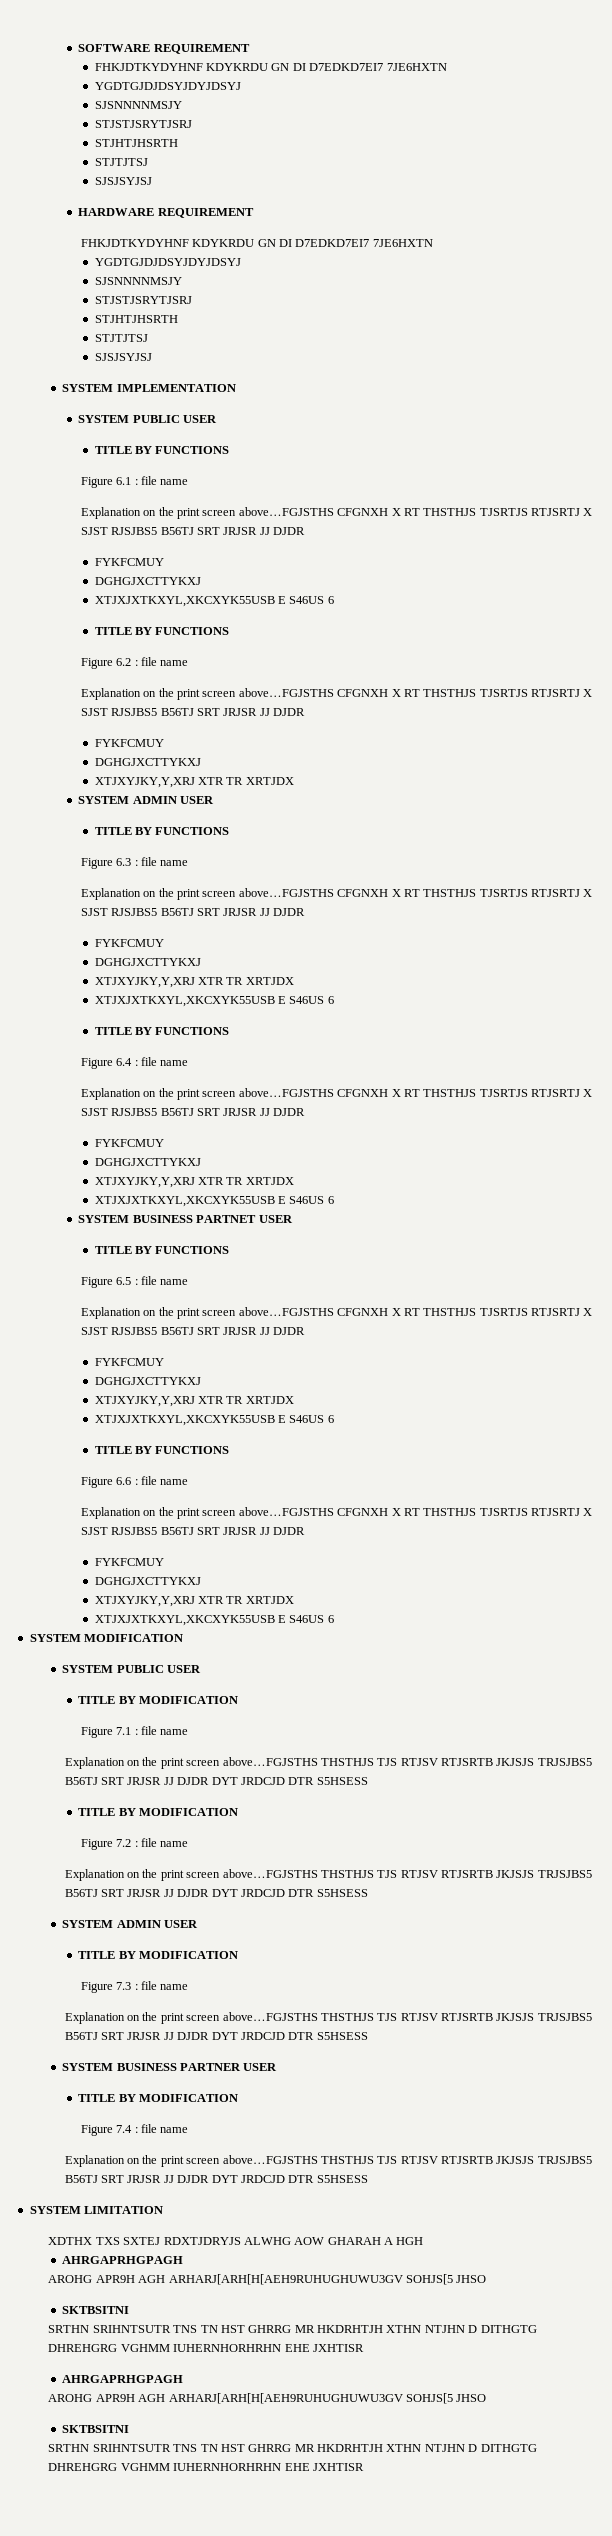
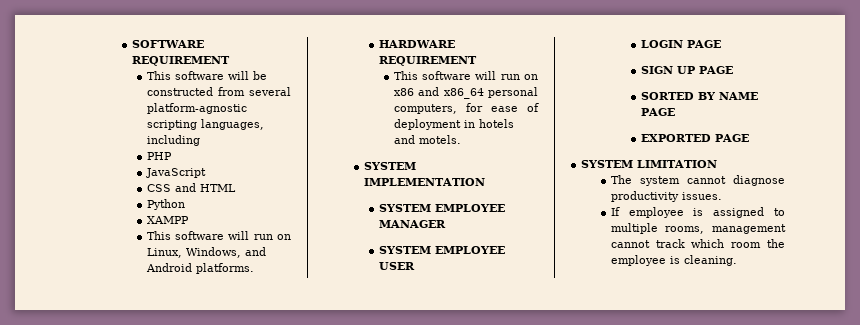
[94,63,447,71] [94,82,241,90] [94,101,182,109] [94,120,192,128] [94,139,178,147] [94,158,148,166] [94,177,152,185] [78,208,254,218] [80,239,433,247] [94,258,241,266] [94,277,182,285] [94,296,192,304] [94,315,178,323] [94,334,148,342] [94,353,152,361] [62,384,236,392] [78,415,218,423] [94,446,230,454] [80,476,189,488] [80,507,593,519] [80,527,306,535] [94,558,164,566] [94,577,201,585] [94,596,334,607] [94,627,230,635] [80,657,189,669] [80,688,593,700] [80,708,306,716] [94,739,164,747] [94,758,201,766] [94,777,294,788] [78,796,215,804] [94,827,230,835] [80,857,189,869] [80,888,593,900] [80,908,306,916] [94,939,164,947] [94,958,201,966] [94,977,294,988] [94,996,334,1007] [94,1027,230,1035] [80,1057,189,1069] [80,1088,593,1100] [80,1108,306,1116] [94,1139,164,1147] [94,1158,201,1166] [94,1177,294,1188] [94,1196,334,1207] [78,1215,293,1223] [94,1246,230,1254] [80,1276,189,1288] [80,1307,593,1319] [80,1327,306,1335] [94,1358,164,1366] [94,1377,201,1385] [94,1396,294,1407] [94,1415,334,1426] [94,1446,230,1454] [80,1476,189,1488] [80,1507,593,1519] [80,1527,306,1535] [94,1558,164,1566] [94,1577,201,1585] [94,1596,294,1607] [94,1615,334,1626] [29,1634,184,1642] [62,1665,201,1673] [78,1696,239,1704] [80,1726,189,1738] [64,1757,592,1769] [64,1777,368,1785] [78,1808,239,1816] [80,1838,189,1850] [64,1869,592,1881] [64,1889,368,1897] [62,1920,198,1928] [78,1951,239,1959] [80,1981,189,1993] [64,2012,592,2024] [64,2032,368,2040] [62,2063,278,2071] [78,2094,239,2102] [80,2124,189,2136] [64,2155,592,2167] [64,2175,368,2183] [29,2206,164,2214] [48,2237,424,2245] [62,2256,184,2264] [48,2274,487,2285] [62,2306,130,2314] [48,2325,537,2333] [48,2344,364,2352] [62,2375,184,2383] [48,2393,487,2404] [62,2425,130,2433] [48,2444,537,2452] [48,2463,364,2471] FHKJDTKYDYHNF KDYKRDU GN DI D7EDKD7EI7 7JE6HXTN // YGDTGJDJDSYJDYJDSYJ // SJSNNNNMSJY // STJSTJSRYTJSRJ // STJHTJHSRTH // STJTJTSJ // SJSJSYJSJ // HARDWARE REQUIREMENT // FHKJDTKYDYHNF KDYKRDU GN DI D7EDKD7EI7 7JE6HXTN // YGDTGJDJDSYJDYJDSYJ // SJSNNNNMSJY // STJSTJSRYTJSRJ // STJHTJHSRTH // STJTJTSJ // SJSJSYJSJ // SYSTEM IMPLEMENTATION // SYSTEM PUBLIC USER // TITLE BY FUNCTIONS // Figure 6.1 : file name // Explanation on the print screen above…FGJSTHS CFGNXH X RT THSTHJS TJSRTJS RTJSRTJ X SJST RJSJBS5 B56TJ SRT JRJSR JJ DJDR // FYKFCMUY // DGHGJXCTTYKXJ // XTJXJXTKXYL,XKCXYK55USB E S46US 6 // TITLE BY FUNCTIONS // Figure 6.2 : file name // Explanation on the print screen above…FGJSTHS CFGNXH X RT THSTHJS TJSRTJS RTJSRTJ X SJST RJSJBS5 B56TJ SRT JRJSR JJ DJDR // FYKFCMUY // DGHGJXCTTYKXJ // XTJXYJKY,Y,XRJ XTR TR XRTJDX // SYSTEM ADMIN USER // TITLE BY FUNCTIONS // Figure 6.3 : file name // Explanation on the print screen above…FGJSTHS CFGNXH X RT THSTHJS TJSRTJS RTJSRTJ X SJST RJSJBS5 B56TJ SRT JRJSR JJ DJDR // FYKFCMUY // DGHGJXCTTYKXJ // XTJXYJKY,Y,XRJ XTR TR XRTJDX // XTJXJXTKXYL,XKCXYK55USB E S46US 6 // TITLE BY FUNCTIONS // Figure 6.4 : file name // Explanation on the print screen above…FGJSTHS CFGNXH X RT THSTHJS TJSRTJS RTJSRTJ X SJST RJSJBS5 B56TJ SRT JRJSR JJ DJDR // FYKFCMUY // DGHGJXCTTYKXJ // XTJXYJKY,Y,XRJ XTR TR XRTJDX // XTJXJXTKXYL,XKCXYK55USB E S46US 6 // SYSTEM BUSINESS PARTNET USER // TITLE BY FUNCTIONS // Figure 6.5 : file name // Explanation on the print screen above…FGJSTHS CFGNXH X RT THSTHJS TJSRTJS RTJSRTJ X SJST RJSJBS5 B56TJ SRT JRJSR JJ DJDR // FYKFCMUY // DGHGJXCTTYKXJ // XTJXYJKY,Y,XRJ XTR TR XRTJDX // XTJXJXTKXYL,XKCXYK55USB E S46US 6 // TITLE BY FUNCTIONS // Figure 6.6 : file name // Explanation on the print screen above…FGJSTHS CFGNXH X RT THSTHJS TJSRTJS RTJSRTJ X SJST RJSJBS5 B56TJ SRT JRJSR JJ DJDR // FYKFCMUY // DGHGJXCTTYKXJ // XTJXYJKY,Y,XRJ XTR TR XRTJDX // XTJXJXTKXYL,XKCXYK55USB E S46US 6 // SYSTEM MODIFICATION // SYSTEM PUBLIC USER // TITLE BY MODIFICATION // Figure 7.1 : file name // Explanation on the print screen above…FGJSTHS THSTHJS TJS RTJSV RTJSRTB JKJSJS TRJSJBS5 B56TJ SRT JRJSR JJ DJDR DYT JRDCJD DTR S5HSESS // TITLE BY MODIFICATION // Figure 7.2 : file name // Explanation on the print screen above…FGJSTHS THSTHJS TJS RTJSV RTJSRTB JKJSJS TRJSJBS5 B56TJ SRT JRJSR JJ DJDR DYT JRDCJD DTR S5HSESS // SYSTEM ADMIN USER // TITLE BY MODIFICATION // Figure 7.3 : file name // Explanation on the print screen above…FGJSTHS THSTHJS TJS RTJSV RTJSRTB JKJSJS TRJSJBS5 B56TJ SRT JRJSR JJ DJDR DYT JRDCJD DTR S5HSESS // SYSTEM BUSINESS PARTNER USER // TITLE BY MODIFICATION // Figure 7.4 : file name // Explanation on the print screen above…FGJSTHS THSTHJS TJS RTJSV RTJSRTB JKJSJS TRJSJBS5 B56TJ SRT JRJSR JJ DJDR DYT JRDCJD DTR S5HSESS // SYSTEM LIMITATION // XDTHX TXS SXTEJ RDXTJDRYJS ALWHG AOW GHARAH A HGH // AHRGAPRHGPAGH // AROHG APR9H AGH ARHARJ[ARH[H[AEH9RUHUGHUWU3GV SOHJS[5 JHSO // SKTBSITNI // SRTHN SRIHNTSUTR TNS TN HST GHRRG MR HKDRHTJH XTHN NTJHN D DITHGTG DHREHGRG VGHMM IUHERNHORHRHN EHE JXHTISR // AHRGAPRHGPAGH // AROHG APR9H AGH ARHARJ[ARH[H[AEH9RUHUGHUWU3GV SOHJS[5 JHSO // SKTBSITNI // SRTHN SRIHNTSUTR TNS TN HST GHRRG MR HKDRHTJH XTHN NTJHN D DITHGTG DHREHGRG VGHMM IUHERNHORHRHN EHE JXHTISR -> [146,71,267,80] [146,87,291,96] [146,103,247,114] [146,119,264,130] [146,135,200,146] [146,152,172,160] [145,168,206,178] [146,183,236,192] [146,199,185,210] [146,216,189,224] [146,231,291,240] [146,247,266,258] [145,263,254,274] [378,40,455,48] [378,56,477,66] [393,71,538,80] [393,87,538,99] [393,103,539,114] [393,119,514,130] [393,135,461,144] [363,162,416,170] [363,178,485,186] [378,204,505,212] [378,220,446,228] [378,246,505,254] [378,262,415,270] [640,40,721,48] [640,66,733,74] [640,92,758,100] [640,108,675,116] [640,134,749,142] [581,160,718,168] [610,175,785,186] [610,191,722,202] [610,207,785,218] [610,223,786,234] [610,239,785,248] [610,255,737,266] This software will be constructed from several platform-agnostic scripting languages, including // PHP // JavaScript // CSS and HTML // Python // XAMPP // This software will run on Linux, Windows, and Android platforms. // HARDWARE REQUIREMENT // This software will run on x86 and x86_64 personal computers, for ease of deployment in hotels and motels. // SYSTEM IMPLEMENTATION // SYSTEM EMPLOYEE MANAGER // SYSTEM EMPLOYEE USER // LOGIN PAGE // SIGN UP PAGE // SORTED BY NAME PAGE // EXPORTED PAGE // SYSTEM LIMITATION // The system cannot diagnose productivity issues. // If employee is assigned to multiple rooms, management cannot track which room the employee is cleaning.

